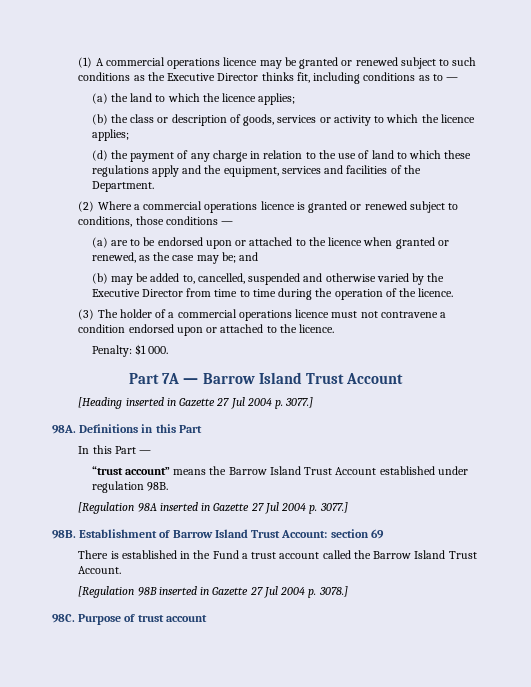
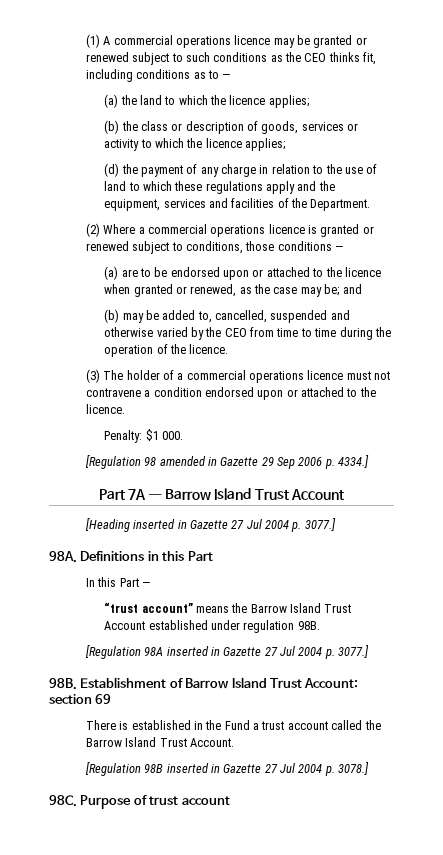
[167,73,259,81] Executive Director -> [304,53,327,62] CEO
[91,289,183,297] Executive Director -> [224,328,247,337] CEO
(169, 350) none -> [84,455,370,469] // [Regulation 98 amended in Gazette 29 Sep 2006 p. 4334.]

